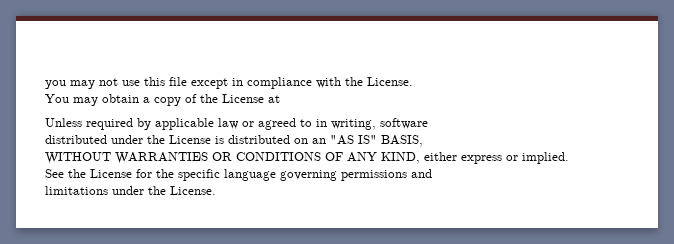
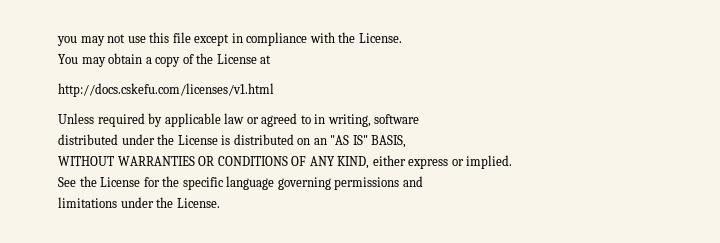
(280, 99) none -> [58,83,274,97] // http://docs.cskefu.com/licenses/v1.html

